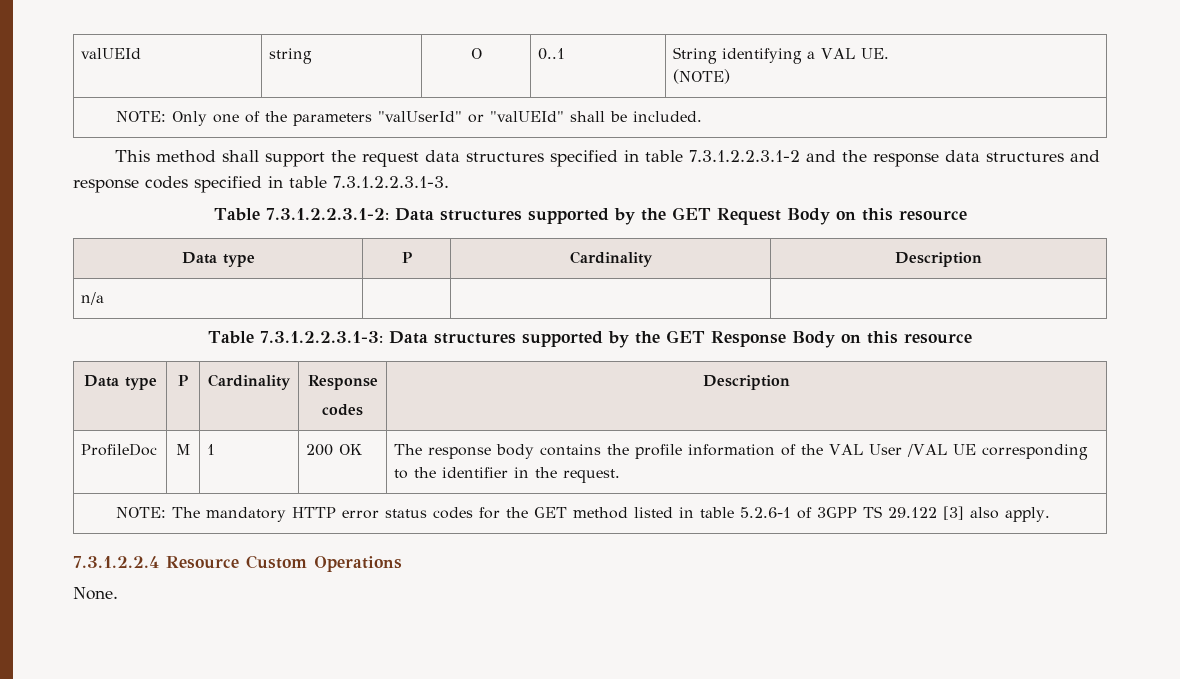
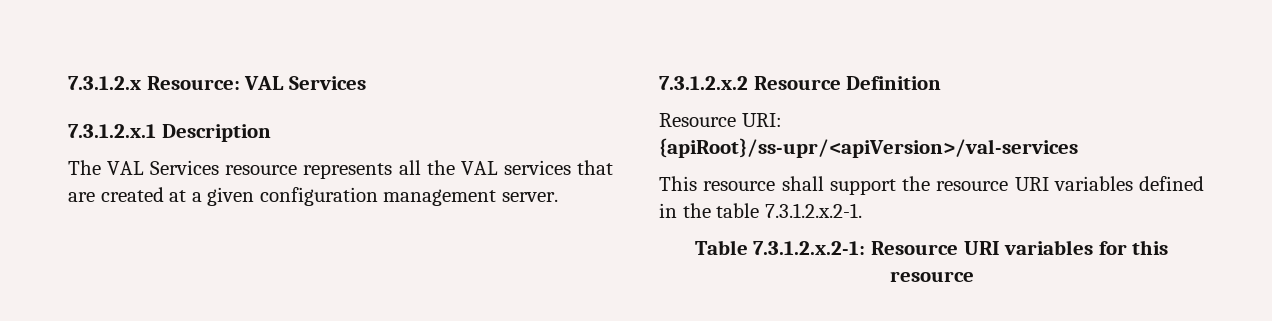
[81,48,142,59] [269,48,313,64] [470,48,482,59] [538,48,566,60] [673,47,890,64] [673,69,731,84] [116,111,703,126] valUEId | string | O | 0..1 | String identifying a VAL UE. // (NOTE) // NOTE: Only one of the parameters "valUserId" or "valUEId" shall be included. -> [68,76,366,90] [68,124,271,142] [68,160,614,179] [68,187,558,206] [659,76,942,90] [659,113,782,127] [659,138,1078,158] 7.3.1.2.x Resource: VAL Services // 7.3.1.2.x.1 Description // The VAL Services resource represents all the VAL services that are created at a given configuration management server. // 7.3.1.2.x.2 Resource Definition // Resource URI: {apiRoot}/ss-upr/<apiVersion>/val-services
[156,150,217,163] method -> [703,181,776,191] resource
[362,150,1101,167] [73,176,449,193] [213,207,967,225] [181,252,255,267] [401,252,412,263] [569,251,653,267] [895,252,982,267] [81,292,105,305] [208,330,972,348] [83,375,157,390] [178,375,188,386] [208,374,291,390] [307,375,378,390] [322,404,363,416] [703,375,790,390] [81,443,158,456] [175,444,191,455] [207,444,216,455] [306,444,363,456] [394,444,1089,460] [394,467,621,483] [116,506,1051,522] [73,555,402,572] [73,587,118,600] request data structures specified in table 7.3.1.2.2.3.1-2 and the response data structures and response codes specified in table 7.3.1.2.2.3.1-3. // Table 7.3.1.2.2.3.1-2: Data structures supported by the GET Request Body on this resource // Data type | P | Cardinality | Description // n/a | | | // Table 7.3.1.2.2.3.1-3: Data structures supported by the GET Response Body on this resource // Data type | P | Cardinality | Response // codes | Description // ProfileDoc | M | 1 | 200 OK | The response body contains the profile information of the VAL User /VAL UE corresponding to the identifier in the request. // NOTE: The mandatory HTTP error status codes for the GET method listed in table 5.2.6-1 of 3GPP TS 29.122 [3] also apply. // 7.3.1.2.2.4 Resource Custom Operations // None. -> [936,176,1204,191] [659,203,862,218] [694,240,1169,255] [889,271,974,282] resource URI variables defined in the table 7.3.1.2.x.2-1. // Table 7.3.1.2.x.2-1: Resource URI variables for this resource

